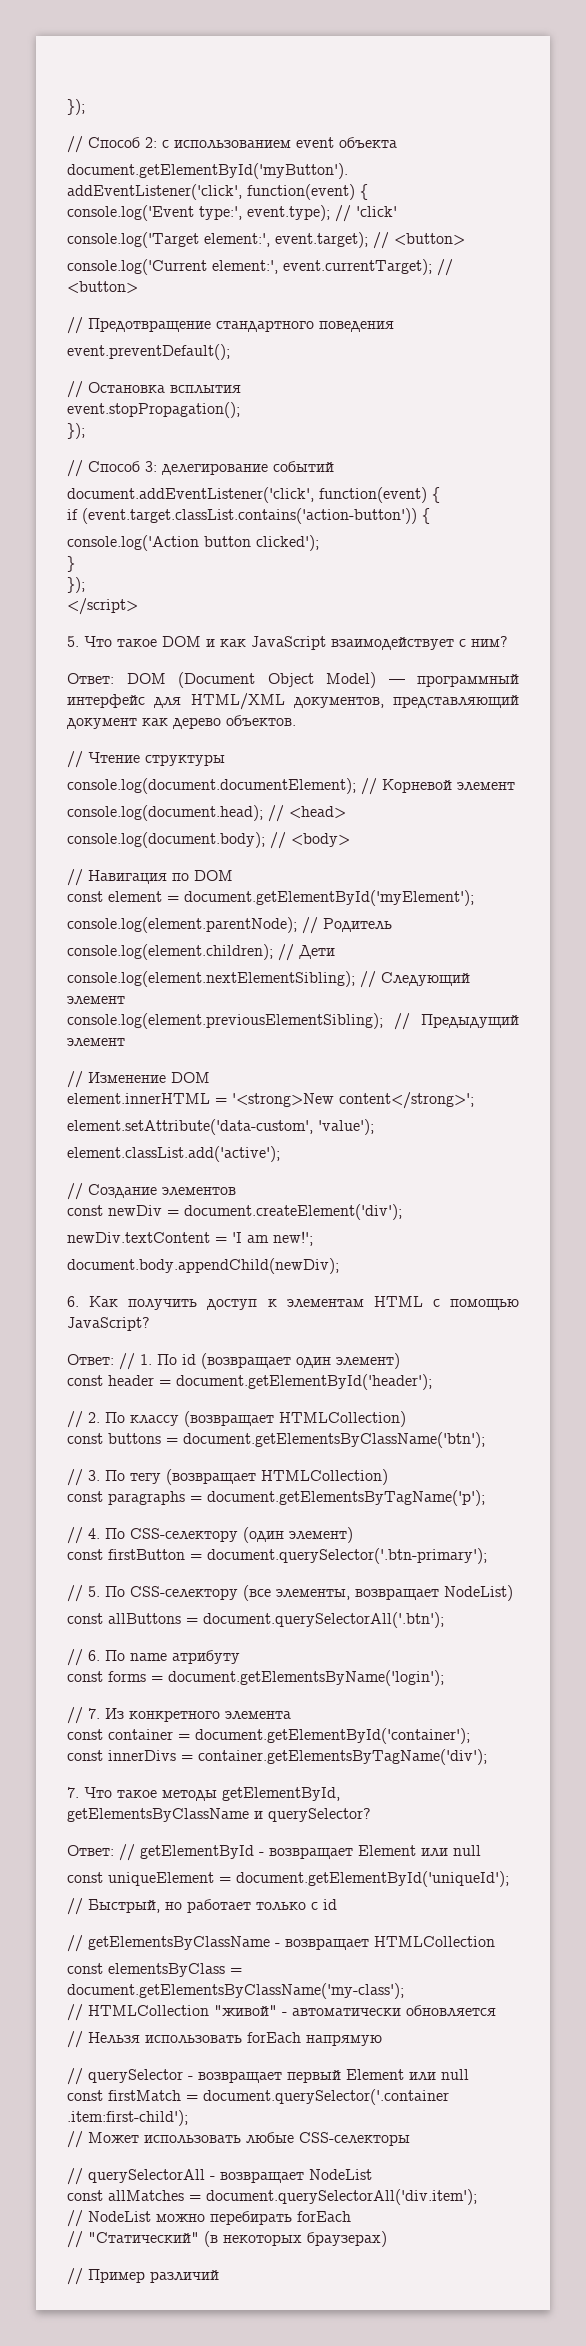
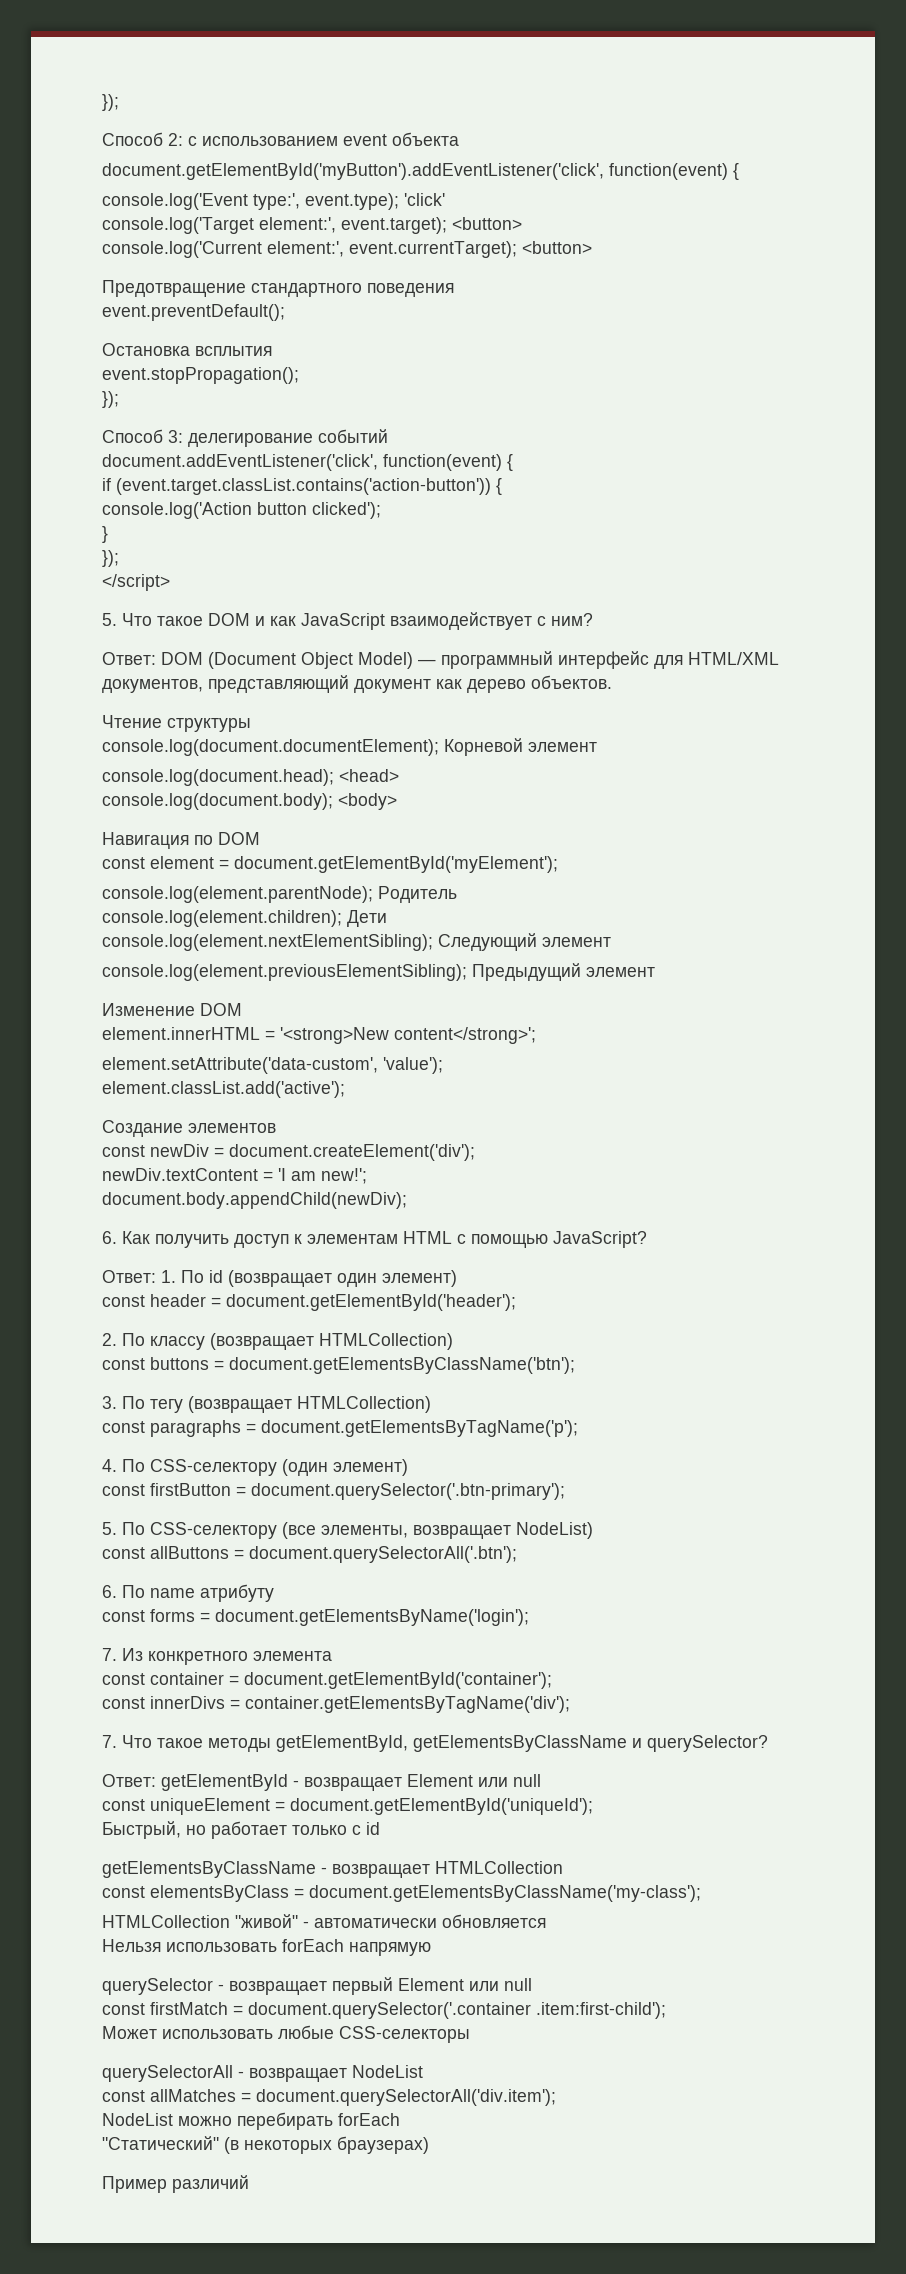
[67,99,85,115] [67,136,83,153] }); // // -> [102,94,119,111] }); //
[335,205,351,222] // -> (399, 201) none
[373,232,389,249] // -> (447, 225) none
[437,259,453,276] [67,281,138,294] [67,317,83,334] // <button> // // -> [522,241,592,254] <button> //
[67,381,83,398] // -> (285, 312) none
[67,460,83,477] // -> (119, 399) none
[67,751,83,768] // -> (612, 682) none
[361,778,377,795] // -> (439, 747) none
[268,805,284,822] // -> (334, 777) none
[270,832,286,849] // -> (333, 801) none
[67,869,83,886] // -> (397, 801) none
[302,917,318,934] // -> (373, 894) none
[278,944,294,961] // -> (342, 918) none
[360,971,376,988] // -> (433, 942) none
[394,1013,410,1030] // -> (467, 972) none
[67,1071,83,1088] // -> (655, 972) none
[67,1183,83,1200] // -> (345, 1089) none
[119,1353,135,1370] // -> (156, 1276) none
[67,1411,83,1428] // -> (516, 1302) none
[67,1469,83,1486] // -> (575, 1365) none
[67,1527,83,1544] // -> (578, 1428) none
[67,1585,83,1602] // -> (565, 1491) none
[67,1649,83,1666] // -> (517, 1554) none
[67,1707,83,1724] // -> (529, 1617) none
[119,1844,135,1861] // -> (156, 1780) none
[67,1898,83,1915] // -> (593, 1806) none
[67,1935,83,1952] // -> (380, 1828) none
[67,2004,83,2021] // -> (701, 1893) none
[67,2031,83,2048] // -> (546, 1921) none
[67,2068,83,2085] // -> (431, 1949) none
[67,2131,83,2148] // -> (666, 2010) none
[67,2168,83,2185] // -> (470, 2034) none
[67,2210,83,2227] // -> (556, 2097) none
[67,2231,83,2248] // -> (400, 2119) none
[67,2268,83,2285] // -> (429, 2145) none

